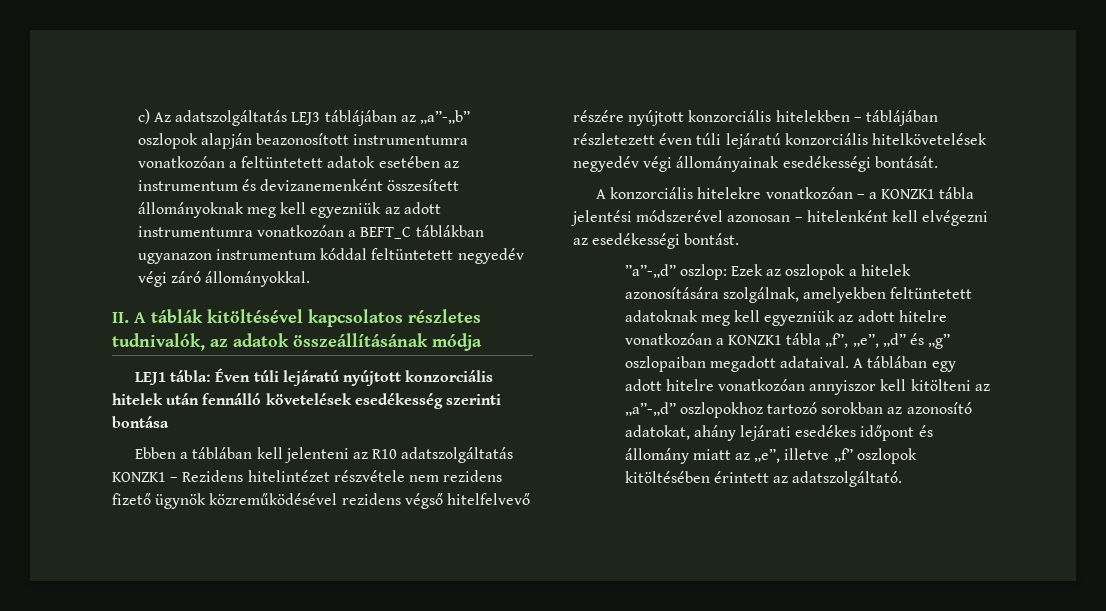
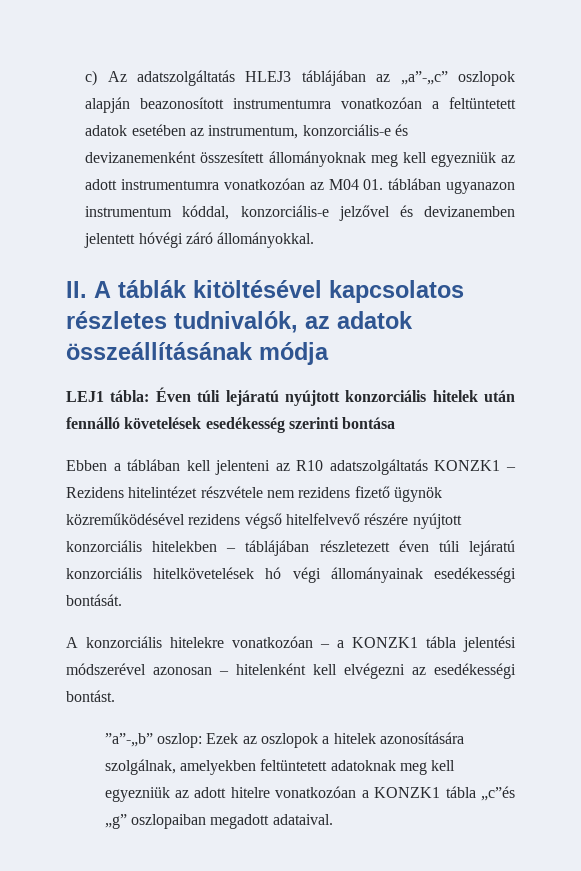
[291,112,321,125] LEJ3 -> [245,71,292,82] HLEJ3
[419,110,470,124] „a”-„b” -> [400,71,448,85] „a”-„c”
[137,180,238,191] instrumentum -> [208,124,391,139] instrumentum, konzorciális-e
[348,225,484,239] [137,248,524,264] [137,271,167,287] a BEFT_C táblákban ugyanazon instrumentum kóddal feltüntetett negyedév végi -> [309,178,515,194] [85,205,515,221] [84,232,183,248] az M04 01. táblában ugyanazon instrumentum kóddal, konzorciális-e jelzővel és devizanemben jelentett hóvégi
[573,156,639,172] negyedév -> [265,567,282,579] hó
[624,264,676,278] ”a”-„d” -> [104,733,153,747] ”a”-„b”
[825,333,951,349] [624,356,956,372] [624,379,990,395] [624,402,972,418] [624,425,933,441] [624,448,917,464] [624,471,903,487] „f”, „e”, „d” és „g” oszlopaiban megadott adataival. A táblában egy adott hitelre vonatkozóan annyiszor kell kitölteni az „a”-„d” oszlopokhoz tartozó sorokban az azonosító adatokat, ahány lejárati esedékes időpont és állomány miatt az „e”, illetve „f” oszlopok kitöltésében érintett az adatszolgáltató. -> [481,786,515,801] [104,814,333,829] „c”és „g” oszlopaiban megadott adataival.

